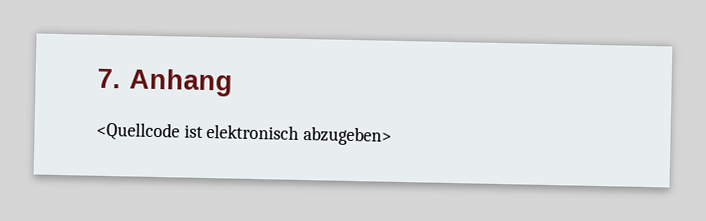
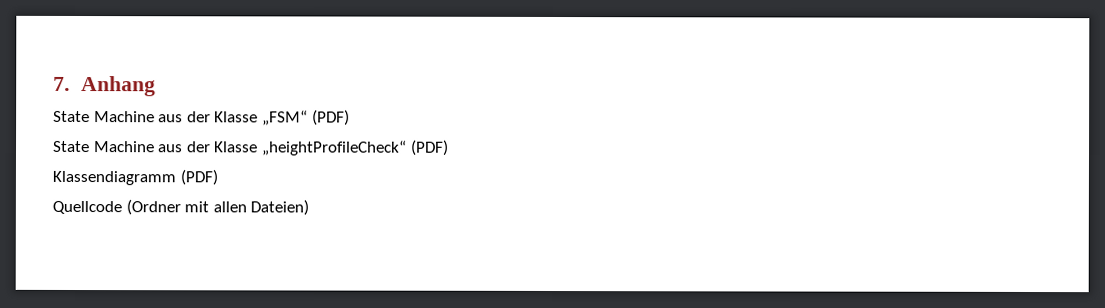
[96,121,393,146] <Quellcode ist elektronisch abzugeben> -> [53,109,350,126] [53,139,449,156] [52,169,218,186] [52,199,310,216] State Machine aus der Klasse „FSM“ (PDF) // State Machine aus der Klasse „heightProfileCheck“ (PDF) // Klassendiagramm (PDF) // Quellcode (Ordner mit allen Dateien)

